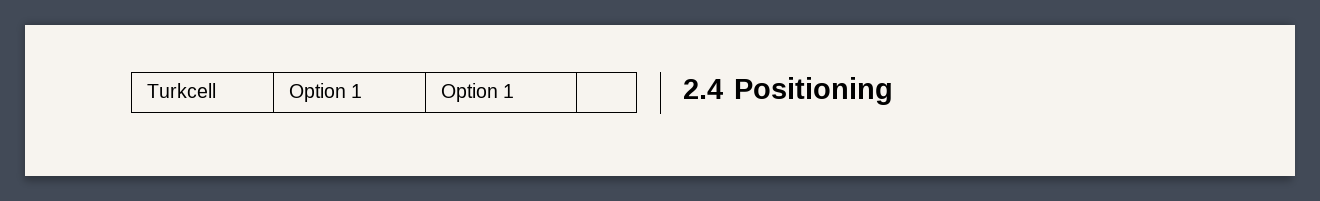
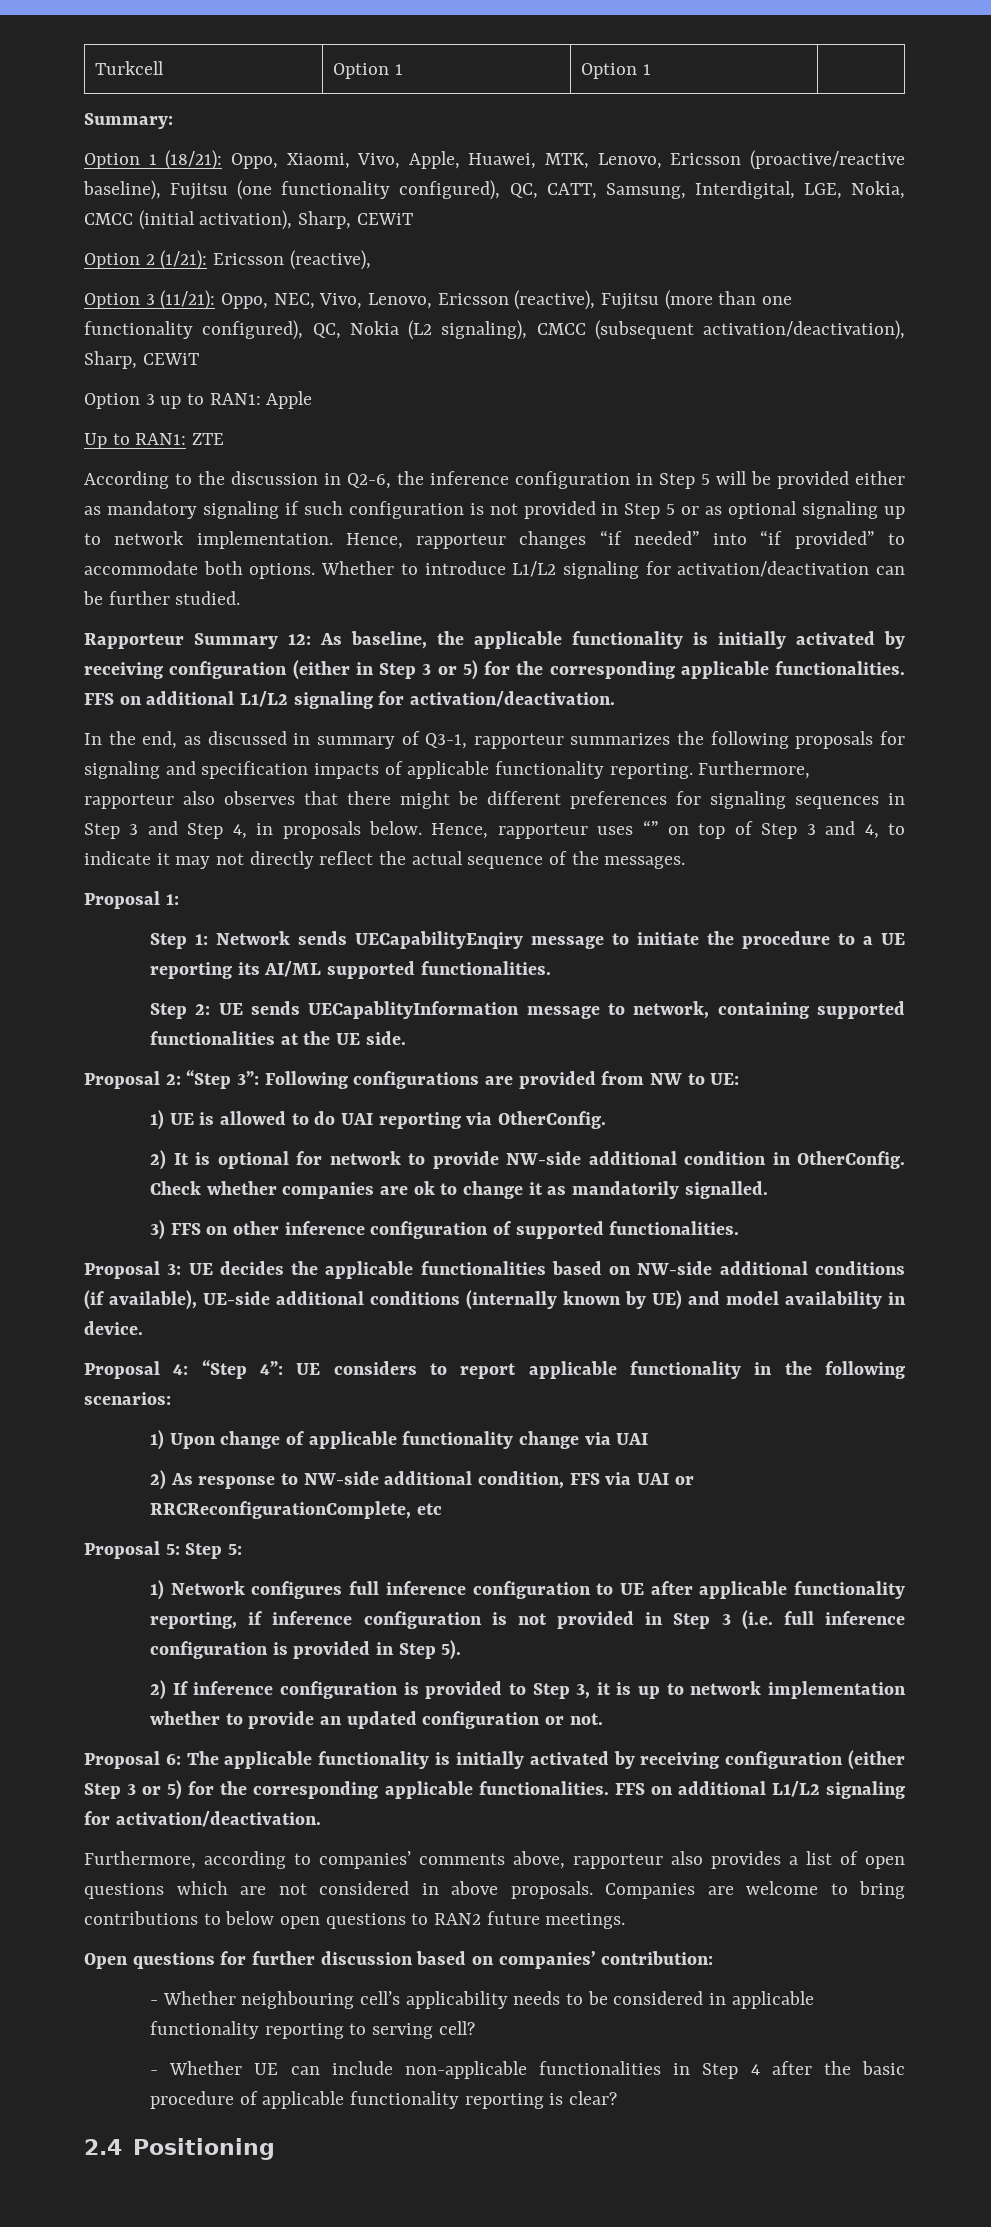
(515, 91) none -> [84,113,173,129] [84,150,905,170] [83,180,906,200] [84,210,413,230] [84,250,371,270] [84,290,793,310] [84,320,905,340] [84,351,199,369] [84,391,313,409] [84,433,225,449] [84,471,905,489] [84,501,905,519] [84,530,905,549] [84,561,905,579] [83,591,241,605] [84,631,905,649] [84,660,905,680] [84,691,616,709] [84,731,905,749] [84,761,811,779] [84,791,905,809] [84,820,906,839] [84,851,686,869] [84,891,179,909] [150,931,906,949] [150,961,551,979] [150,1001,906,1019] [150,1031,406,1045] [84,1070,740,1089] [150,1110,607,1130] [150,1150,906,1170] [150,1181,768,1199] [150,1220,740,1240] [84,1261,905,1279] [84,1290,906,1310] [84,1321,143,1335] [84,1360,906,1379] [84,1392,171,1405] [150,1430,649,1450] [150,1470,694,1490] [150,1501,442,1519] [84,1541,243,1559] [150,1580,905,1600] [150,1610,905,1630] [150,1640,462,1660] [150,1680,907,1700] [150,1711,603,1729] [84,1750,906,1770] [84,1780,906,1800] [84,1811,321,1827] [84,1851,905,1869] [84,1881,905,1899] [84,1911,626,1929] [84,1951,714,1969] [150,1991,814,2009] [150,2021,475,2039] [150,2061,905,2079] [150,2091,618,2109] // Summary: // Option 1 (18/21): Oppo, Xiaomi, Vivo, Apple, Huawei, MTK, Lenovo, Ericsson (proactive/reactive baseline), Fujitsu (one functionality configured), QC, CATT, Samsung, Interdigital, LGE, Nokia, CMCC (initial activation), Sharp, CEWiT // Option 2 (1/21): Ericsson (reactive), // Option 3 (11/21): Oppo, NEC, Vivo, Lenovo, Ericsson (reactive), Fujitsu (more than one functionality configured), QC, Nokia (L2 signaling), CMCC (subsequent activation/deactivation), Sharp, CEWiT // Option 3 up to RAN1: Apple // Up to RAN1: ZTE // According to the discussion in Q2-6, the inference configuration in Step 5 will be provided either as mandatory signaling if such configuration is not provided in Step 5 or as optional signaling up to network implementation. Hence, rapporteur changes “if needed” into “if provided” to accommodate both options. Whether to introduce L1/L2 signaling for activation/deactivation can be further studied. // Rapporteur Summary 12: As baseline, the applicable functionality is initially activated by receiving configuration (either in Step 3 or 5) for the corresponding applicable functionalities. FFS on additional L1/L2 signaling for activation/deactivation. // In the end, as discussed in summary of Q3-1, rapporteur summarizes the following proposals for signaling and specification impacts of applicable functionality reporting. Furthermore, rapporteur also observes that there might be different preferences for signaling sequences in Step 3 and Step 4, in proposals below. Hence, rapporteur uses “” on top of Step 3 and 4, to indicate it may not directly reflect the actual sequence of the messages. // Proposal 1: // Step 1: Network sends UECapabilityEnqiry message to initiate the procedure to a UE reporting its AI/ML supported functionalities. // Step 2: UE sends UECapablityInformation message to network, containing supported functionalities at the UE side. // Proposal 2: “Step 3”: Following configurations are provided from NW to UE: // 1) UE is allowed to do UAI reporting via OtherConfig. // 2) It is optional for network to provide NW-side additional condition in OtherConfig. Check whether companies are ok to change it as mandatorily signalled. // 3) FFS on other inference configuration of supported functionalities. // Proposal 3: UE decides the applicable functionalities based on NW-side additional conditions (if available), UE-side additional conditions (internally known by UE) and model availability in device. // Proposal 4: “Step 4”: UE considers to report applicable functionality in the following scenarios: // 1) Upon change of applicable functionality change via UAI // 2) As response to NW-side additional condition, FFS via UAI or RRCReconfigurationComplete, etc // Proposal 5: Step 5: // 1) Network configures full inference configuration to UE after applicable functionality reporting, if inference configuration is not provided in Step 3 (i.e. full inference configuration is provided in Step 5). // 2) If inference configuration is provided to Step 3, it is up to network implementation whether to provide an updated configuration or not. // Proposal 6: The applicable functionality is initially activated by receiving configuration (either Step 3 or 5) for the corresponding applicable functionalities. FFS on additional L1/L2 signaling for activation/deactivation. // Furthermore, according to companies’ comments above, rapporteur also provides a list of open questions which are not considered in above proposals. Companies are welcome to bring contributions to below open questions to RAN2 future meetings. // Open questions for further discussion based on companies’ contribution: // - Whether neighbouring cell’s applicability needs to be considered in applicable functionality reporting to serving cell? // - Whether UE can include non-applicable functionalities in Step 4 after the basic procedure of applicable functionality reporting is clear?

